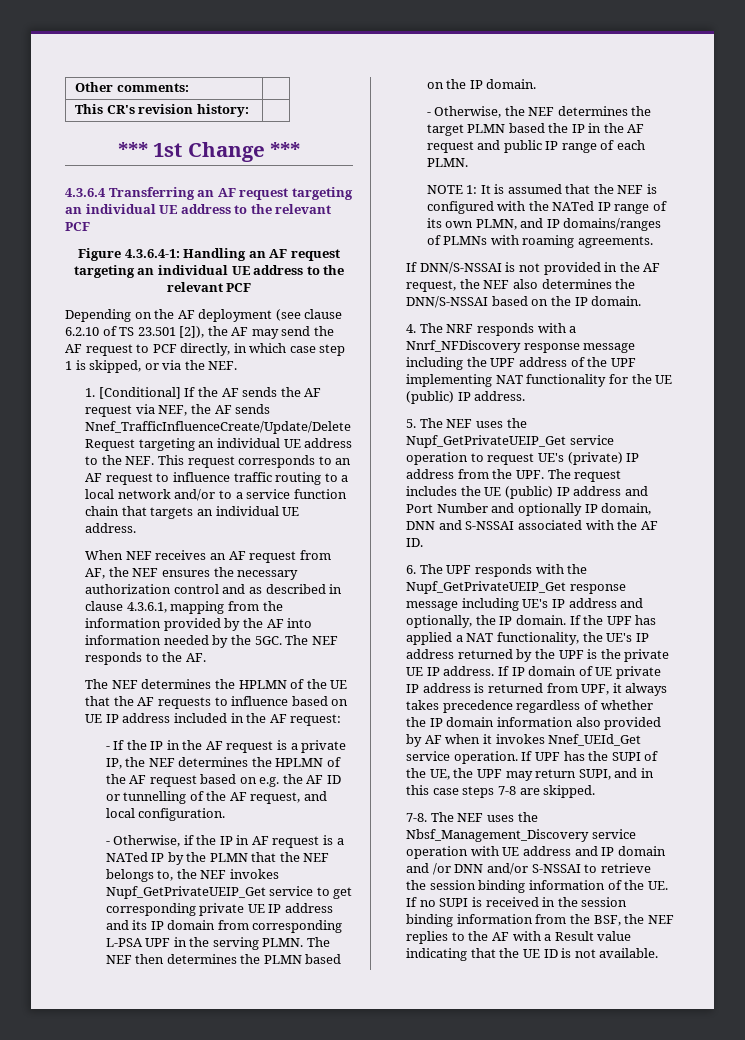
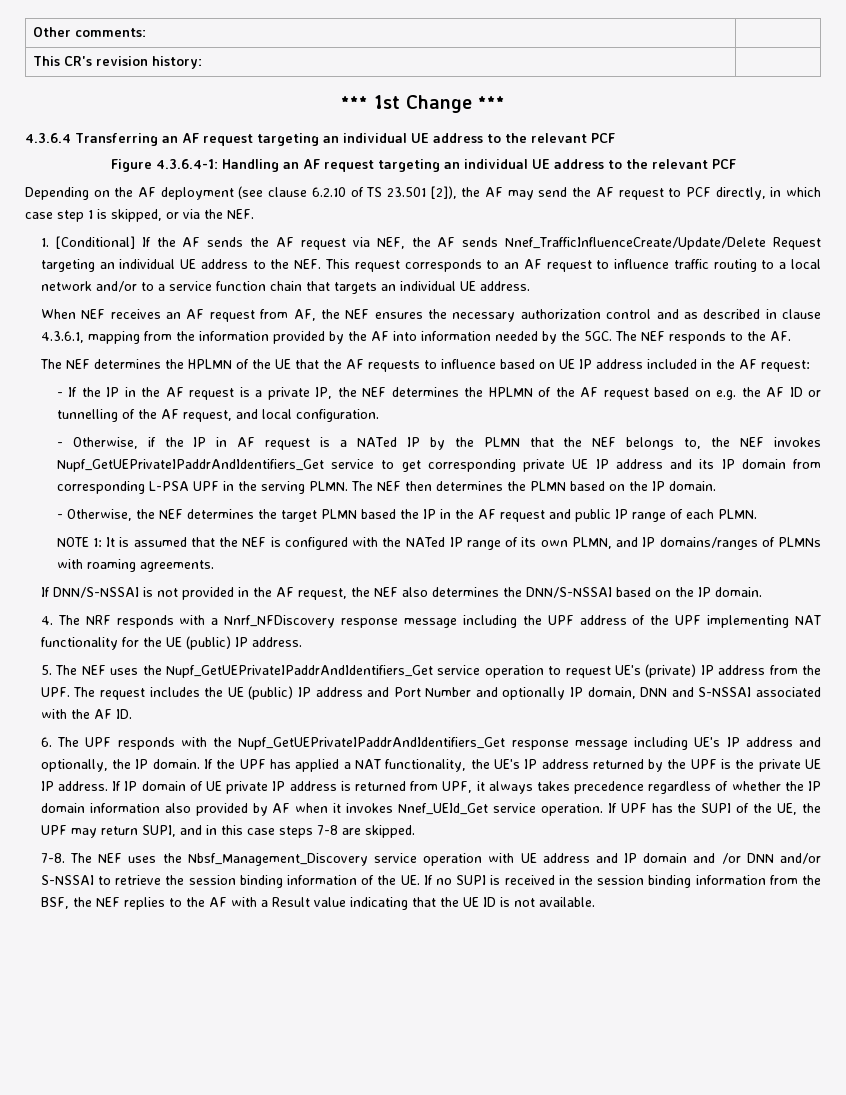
[105,886,266,899] Nupf_GetPrivateUEIP_Get -> [56,459,324,472] Nupf_GetUEPrivateIPaddrAndIdentifiers_Get
[406,435,567,448] Nupf_GetPrivateUEIP_Get -> [165,665,433,678] Nupf_GetUEPrivateIPaddrAndIdentifiers_Get
[406,581,567,594] Nupf_GetPrivateUEIP_Get -> [238,737,506,750] Nupf_GetUEPrivateIPaddrAndIdentifiers_Get

